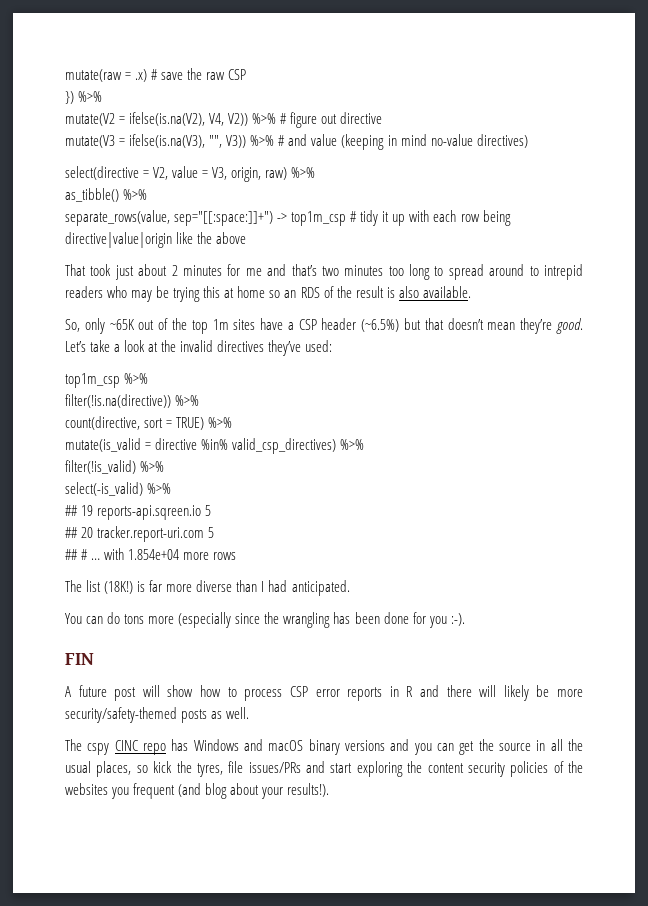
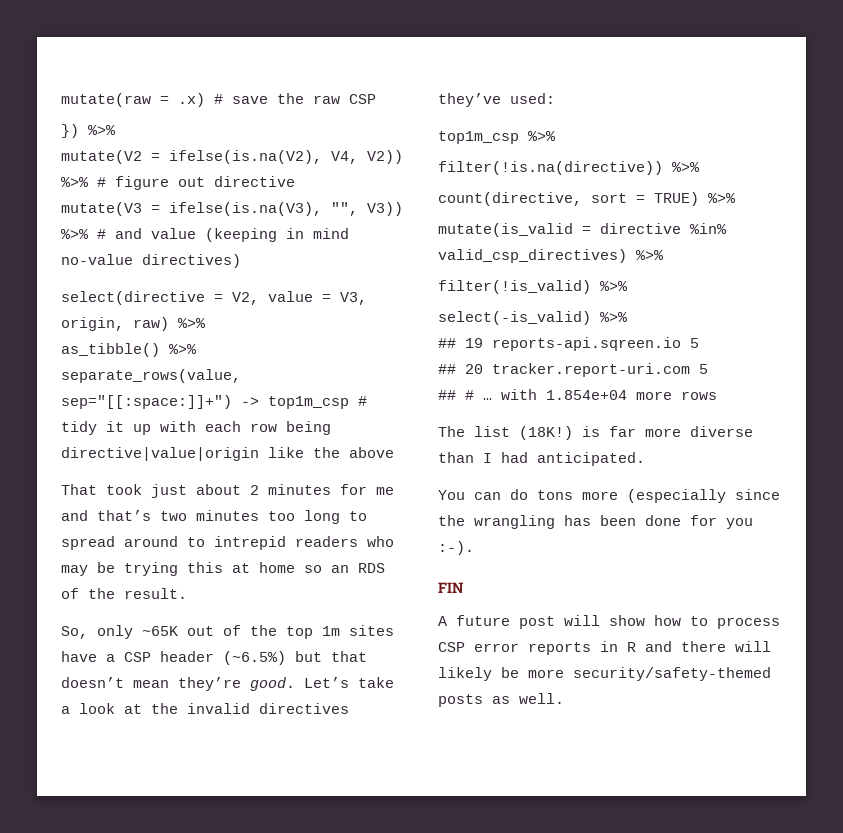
[355,286,471,298] result is also available. -> [124,588,187,599] result.
[65,739,583,755] [65,761,583,777] [65,783,330,799] // The cspy CINC repo has Windows and macOS binary versions and you can get the source in all the usual places, so kick the tyres, file issues/PRs and start exploring the content security policies of the websites you frequent (and blog about your results!). -> (564, 698) none

